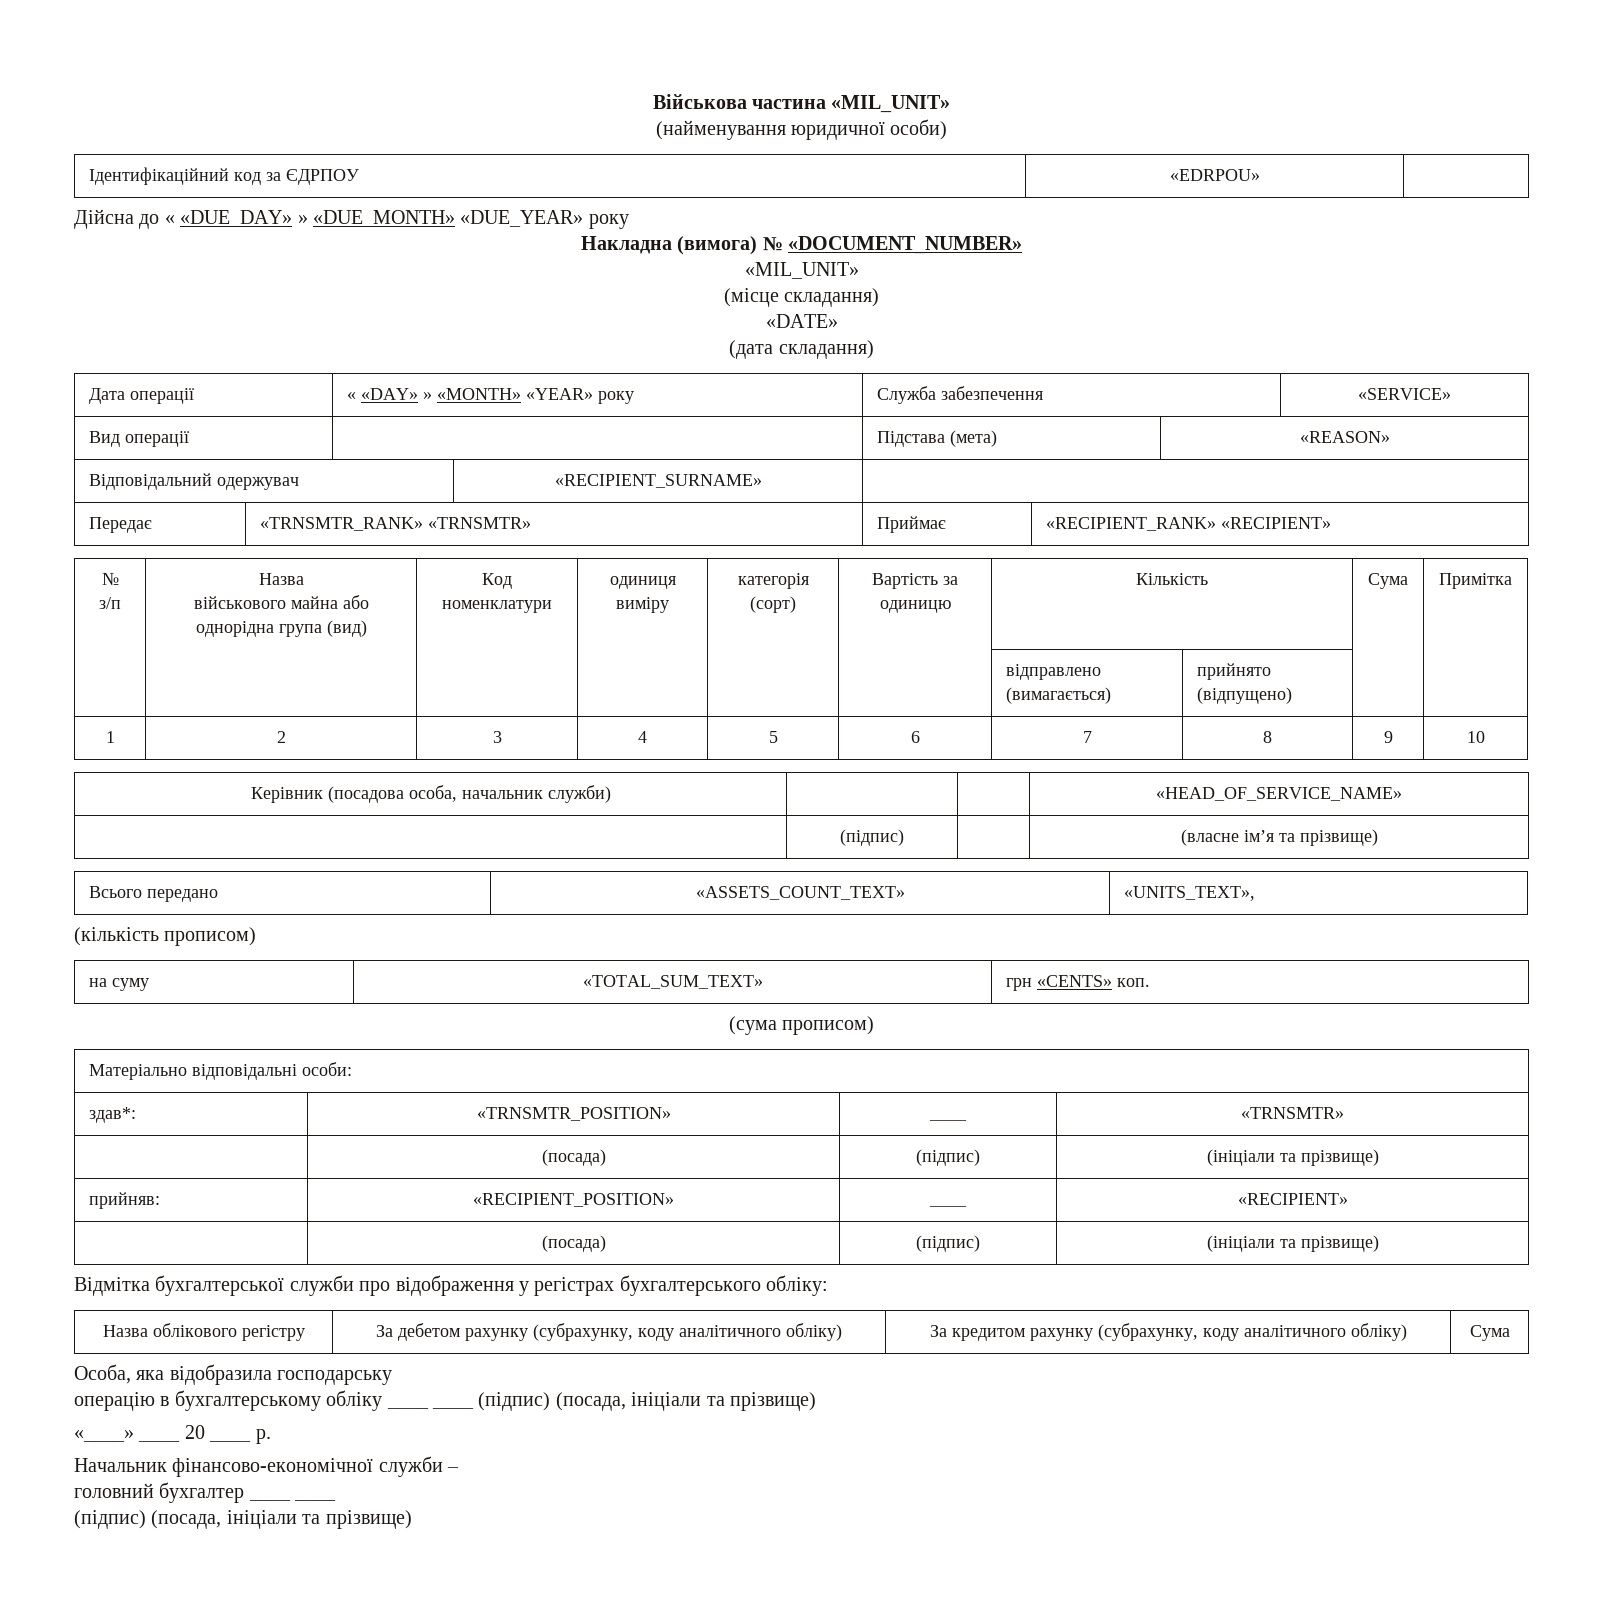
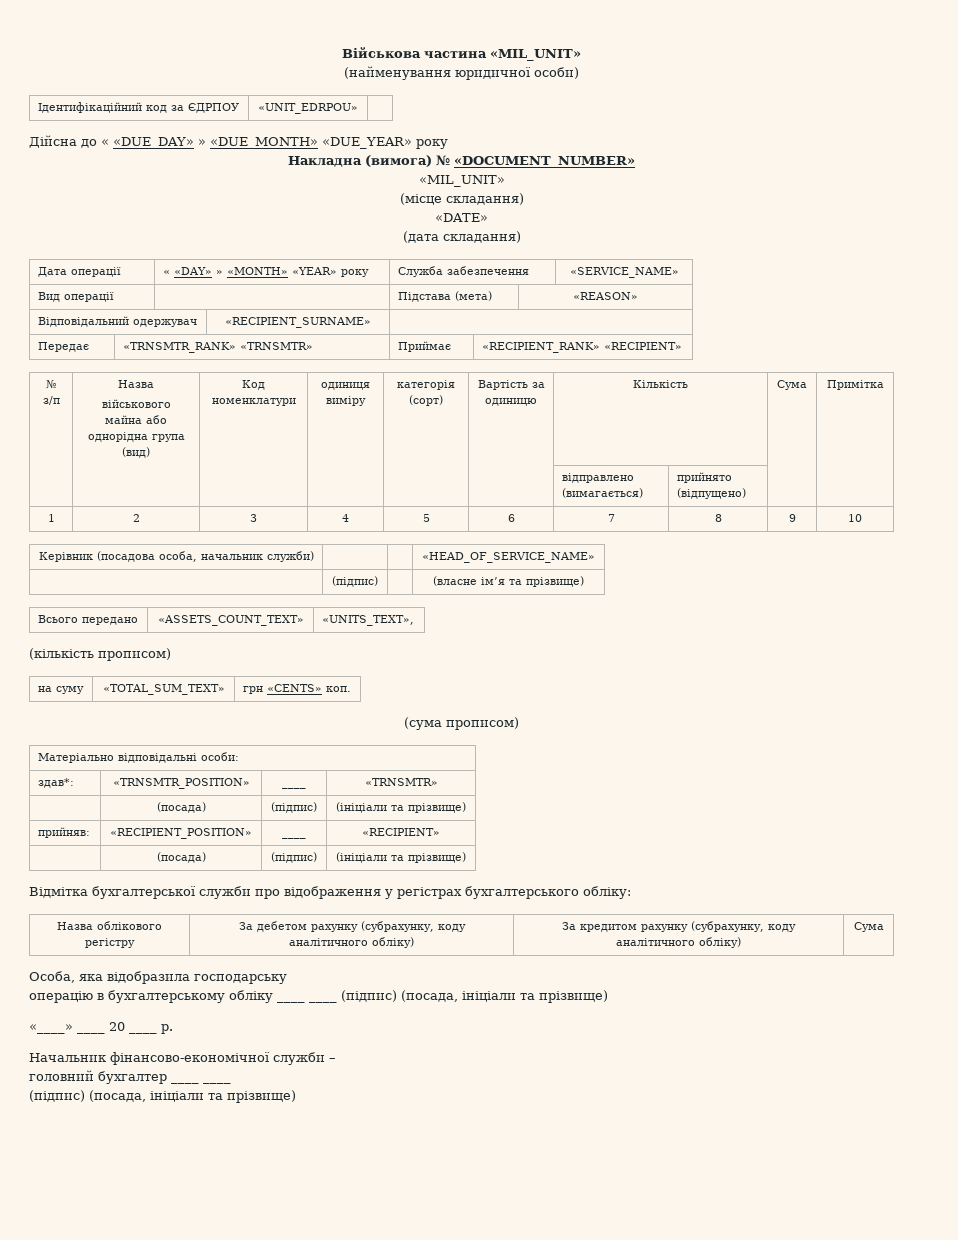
[1169,169,1260,181] «EDRPOU» -> [258,103,358,114] «UNIT_EDRPOU»
[1358,388,1451,400] «SERVICE» -> [569,267,679,278] «SERVICE_NAME»

